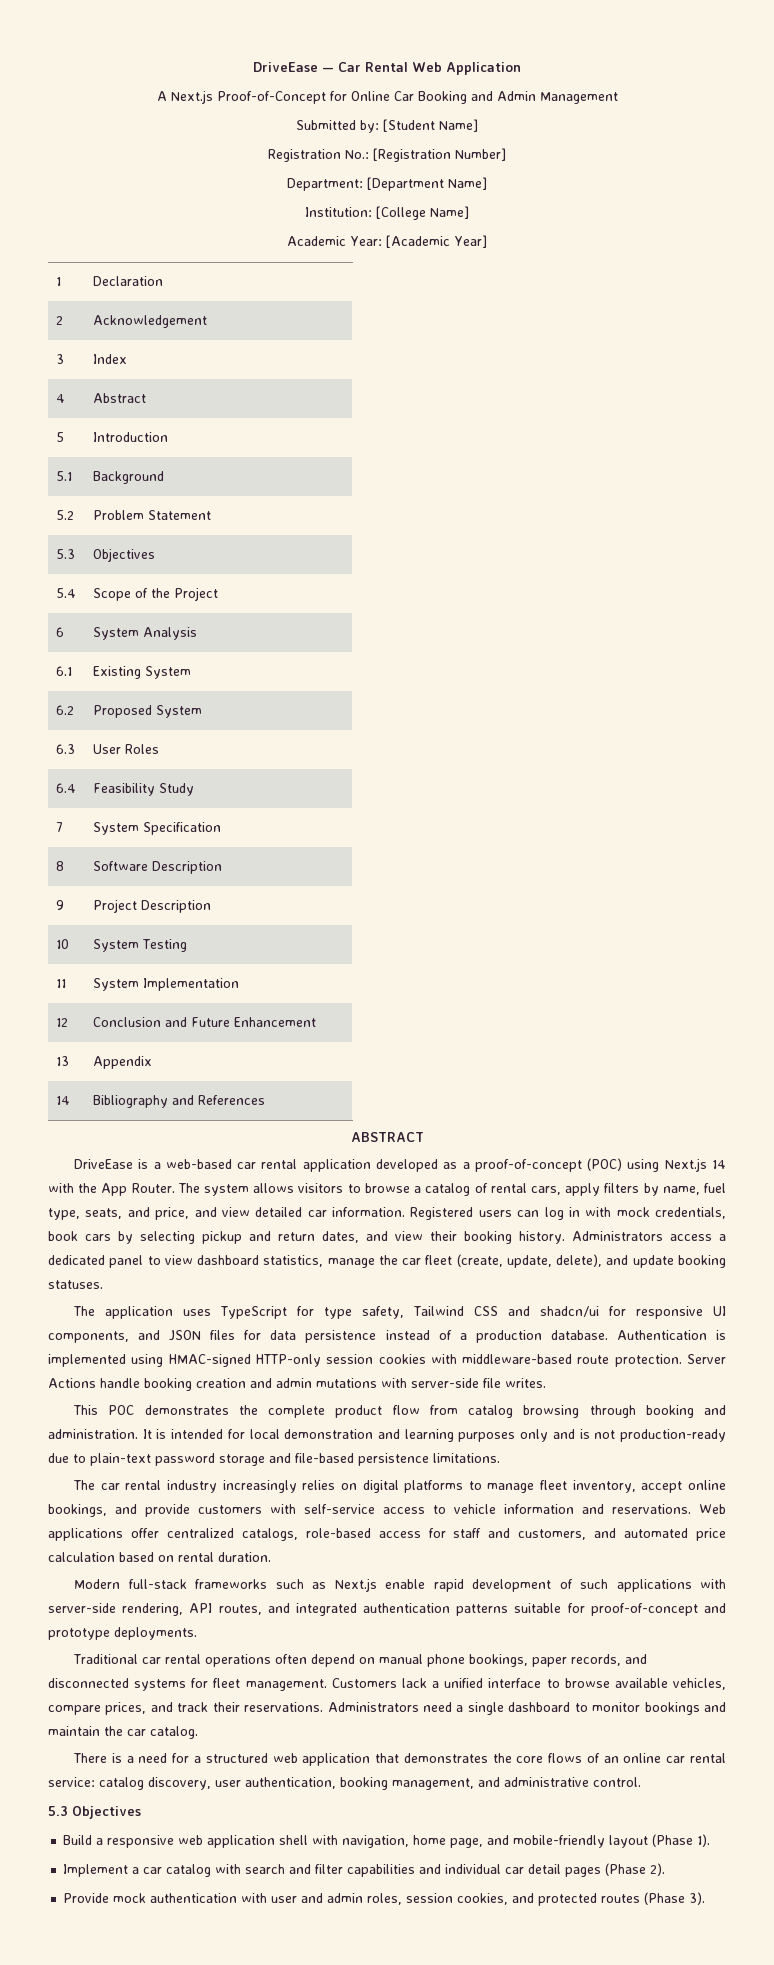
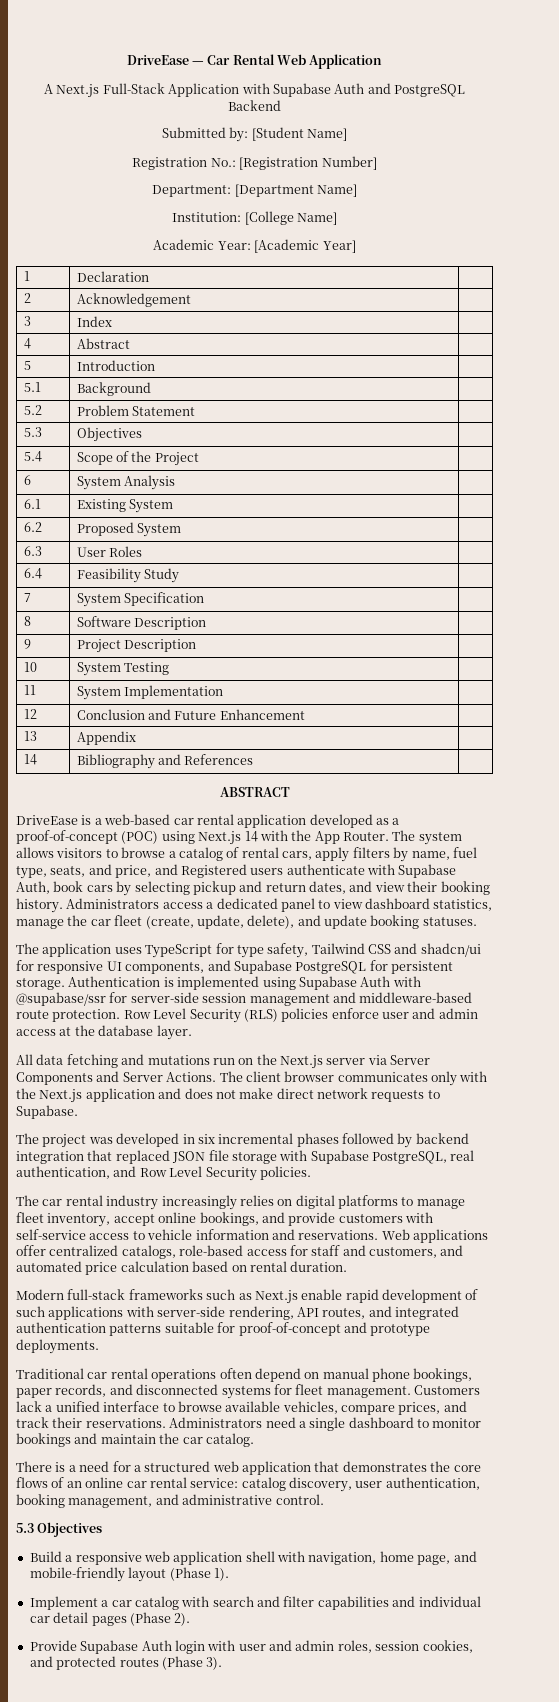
[216,91,618,104] Proof-of-Concept for Online Car Booking and Admin Management -> [102,83,465,97] [228,100,281,111] Full-Stack Application with Supabase Auth and PostgreSQL Backend
[221,1207,726,1220] view detailed car information. Registered users can log in with mock credentials, -> [180,864,457,878] [16,881,50,894] Registered users authenticate with Supabase Auth,
[169,1330,727,1343] [48,1354,726,1367] [48,1378,546,1391] [73,1405,727,1418] [48,1429,726,1442] [48,1453,500,1466] JSON files for data persistence instead of a production database. Authentication is implemented using HMAC-signed HTTP-only session cookies with middleware-based route protection. Server Actions handle booking creation and admin mutations with server-side file writes. // This POC demonstrates the complete product flow from catalog browsing through booking and administration. It is intended for local demonstration and learning purposes only and is not production-ready due to plain-text password storage and file-based persistence limitations. -> [233,960,453,974] [16,976,421,990] [16,992,473,1006] [16,1008,478,1023] [16,1025,192,1040] [16,1054,431,1069] [16,1071,488,1086] [16,1088,440,1103] [16,1105,78,1119] [16,1133,469,1148] [16,1150,475,1164] [16,1166,311,1181] Supabase PostgreSQL for persistent storage. Authentication is implemented using Supabase Auth with @supabase/ssr for server-side session management and middleware-based route protection. Row Level Security (RLS) policies enforce user and admin access at the database layer. // All data fetching and mutations run on the Next.js server via Server Components and Server Actions. The client browser communicates only with the Next.js application and does not make direct network requests to Supabase. // The project was developed in six incremental phases followed by backend integration that replaced JSON file storage with Supabase PostgreSQL, real authentication, and Row Level Security policies.
[113,1893,238,1903] mock authentication -> [80,1640,205,1654] Supabase Auth login

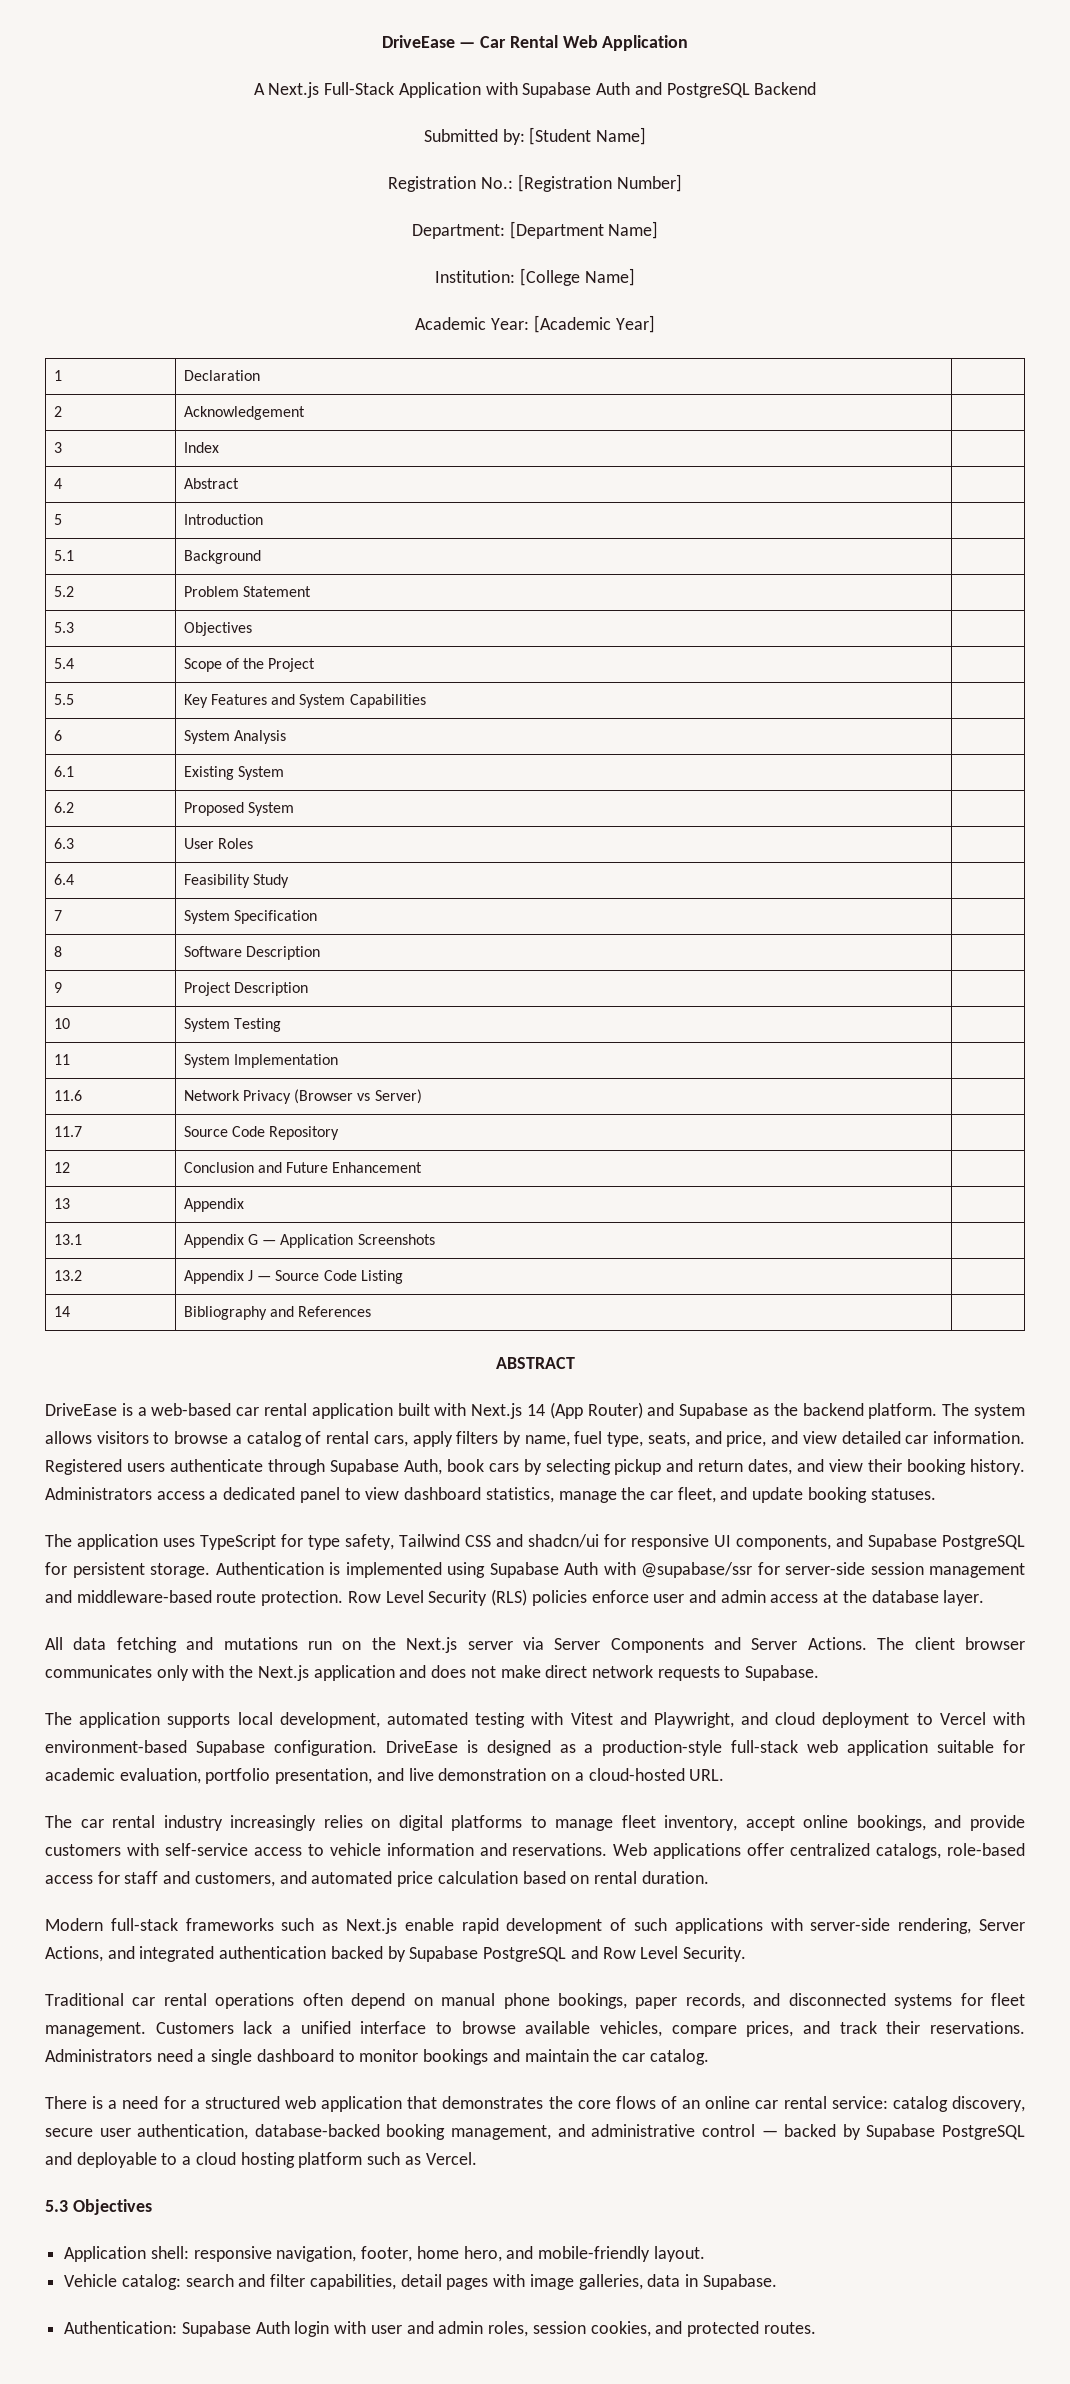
(199, 459) none -> [53,694,74,705] [183,694,426,708] // 5.5 | Key Features and System Capabilities |
(224, 692) none -> [53,1090,82,1101] [183,1089,422,1104] [53,1126,82,1137] [183,1126,340,1140] // 11.6 | Network Privacy (Browser vs Server) | // 11.7 | Source Code Repository |
(136, 738) none -> [53,1234,82,1245] [183,1234,435,1248] [53,1270,82,1281] [183,1270,404,1284] // 13.1 | Appendix G — Application Screenshots | // 13.2 | Appendix J — Source Code Listing |
[309,814,400,828] [16,830,389,845] developed as a proof-of-concept (POC) using Next.js 14 with the App Router. -> [397,1402,938,1419] built with Next.js 14 (App Router) and Supabase as the backend platform.
(178, 869) none -> [802,1431,1026,1444] view detailed car information.
[367,864,395,875] with -> [267,1459,325,1475] through
[114,915,295,929] fleet (create, update, delete), -> [677,1487,716,1503] fleet,
[42,1133,469,1148] [16,1150,475,1164] [16,1166,311,1181] project was developed in six incremental phases followed by backend integration that replaced JSON file storage with Supabase PostgreSQL, real authentication, and Row Level Security policies. -> [79,1712,1025,1728] [45,1740,1025,1756] [45,1768,725,1784] application supports local development, automated testing with Vitest and Playwright, and cloud deployment to Vercel with environment-based Supabase configuration. DriveEase is designed as a production-style full-stack web application suitable for academic evaluation, portfolio presentation, and live demonstration on a cloud-hosted URL.
[296,1307,366,1319] API routes, -> [978,1919,1025,1931] [45,1946,103,1962] Server Actions,
[109,1322,431,1337] [16,1339,99,1354] patterns suitable for proof-of-concept and prototype deployments. -> [330,1946,746,1962] backed by Supabase PostgreSQL and Row Level Security.
(352, 1484) none -> [45,2128,93,2137] secure
(480, 1483) none -> [254,2124,380,2137] database-backed
[275,1494,324,1505] [16,1522,103,1537] [29,1551,477,1565] [29,1567,229,1582] [29,1596,481,1610] [29,1612,191,1626] [29,1640,77,1651] control. // 5.3 Objectives // Build a responsive web application shell with navigation, home page, and mobile-friendly layout (Phase 1). // Implement a car catalog with search and filter capabilities and individual car detail pages (Phase 2). // Provide -> [701,2124,1026,2140] [45,2152,477,2168] [45,2199,152,2215] [64,2246,705,2262] [64,2274,777,2290] [64,2321,178,2334] control — backed by Supabase PostgreSQL and deployable to a cloud hosting platform such as Vercel. // 5.3 Objectives // Application shell: responsive navigation, footer, home hero, and mobile-friendly layout. // Vehicle catalog: search and filter capabilities, detail pages with image galleries, data in Supabase. // Authentication:
[119,1656,223,1670] routes (Phase 3). -> [763,2322,816,2334] routes.

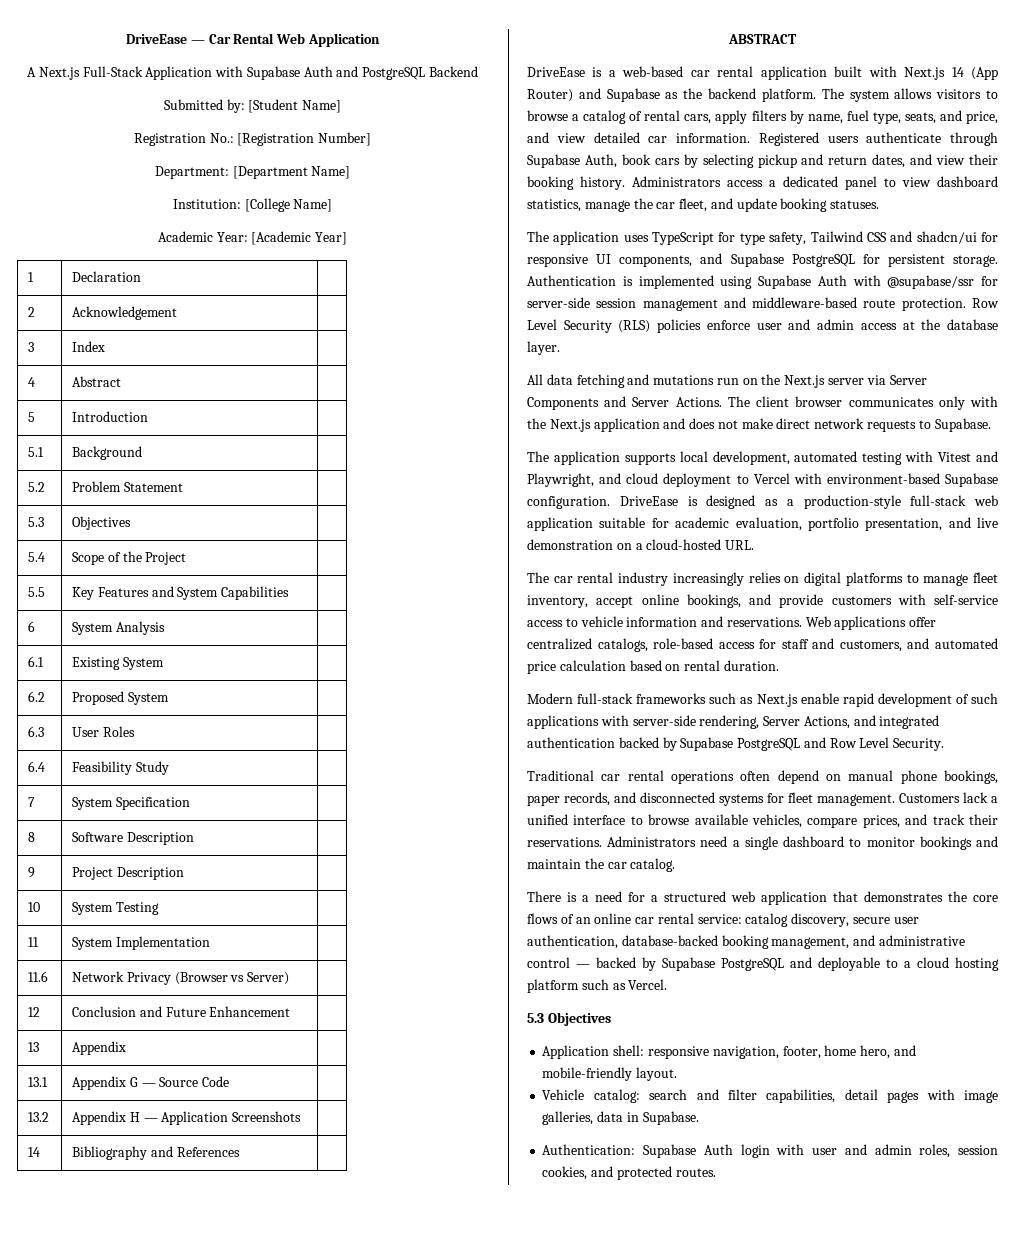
[53,1126,82,1137] [183,1126,340,1140] // 11.7 | Source Code Repository | -> (290, 978) none
[280,1234,435,1248] Application Screenshots -> [159,1076,230,1087] Source Code
[247,1270,404,1284] J — Source Code Listing -> [129,1111,302,1125] H — Application Screenshots

